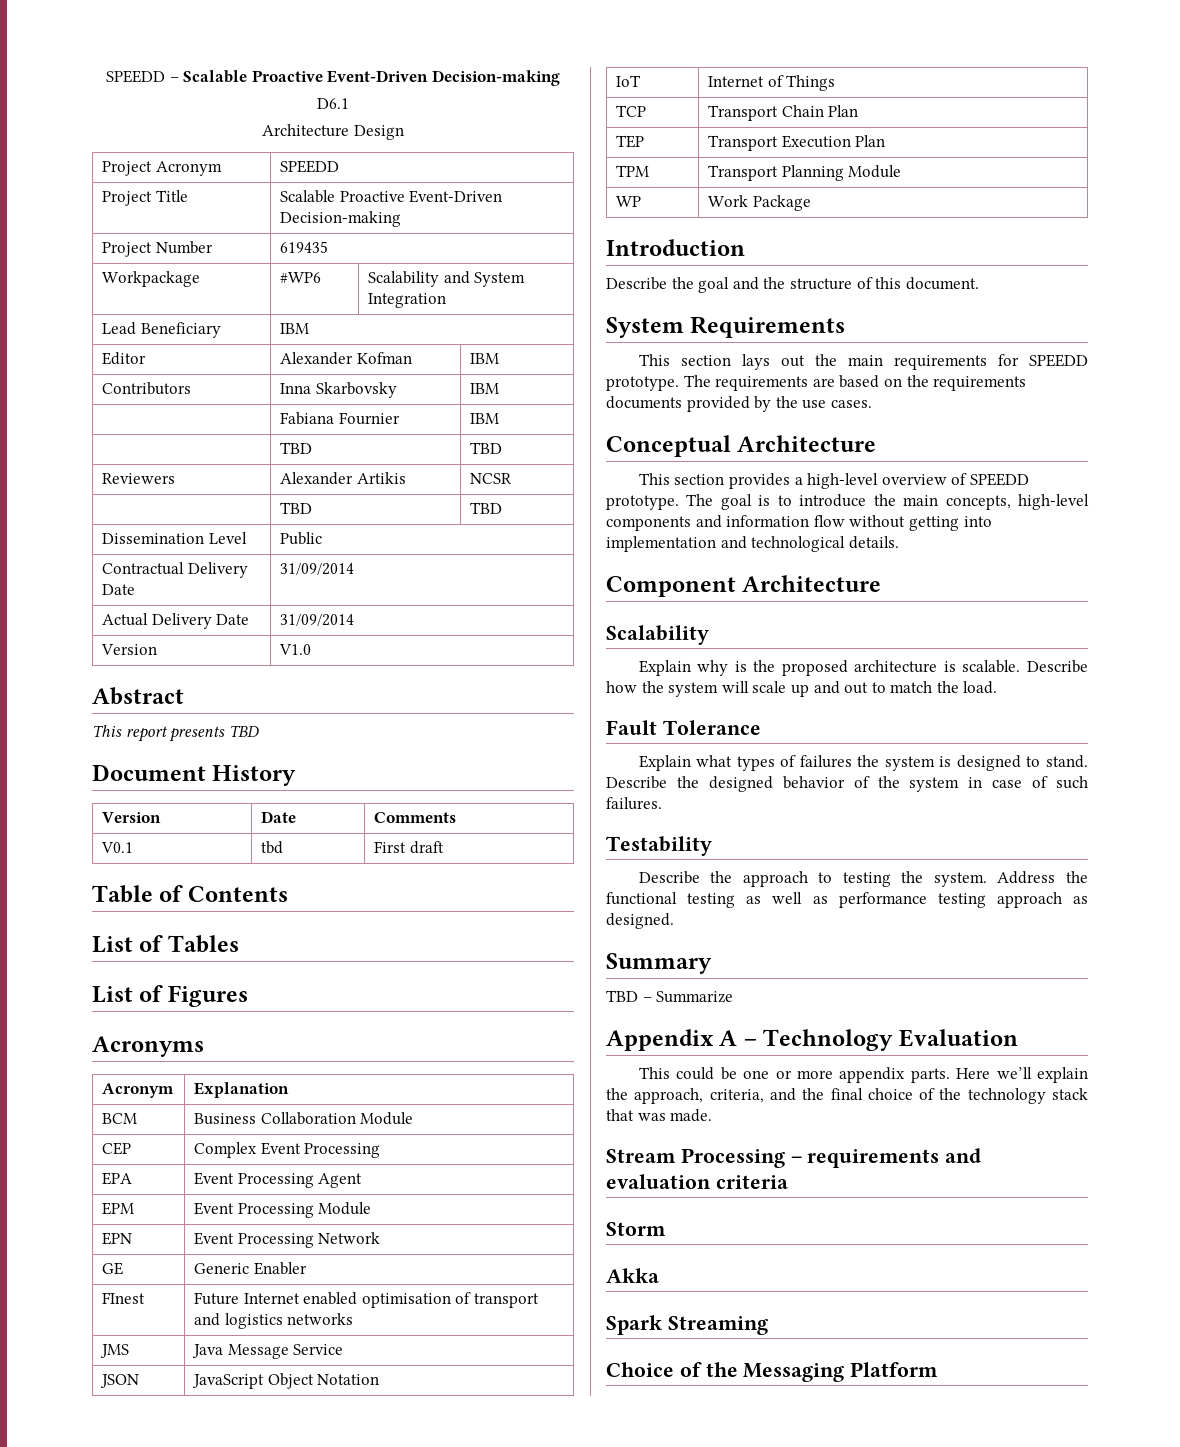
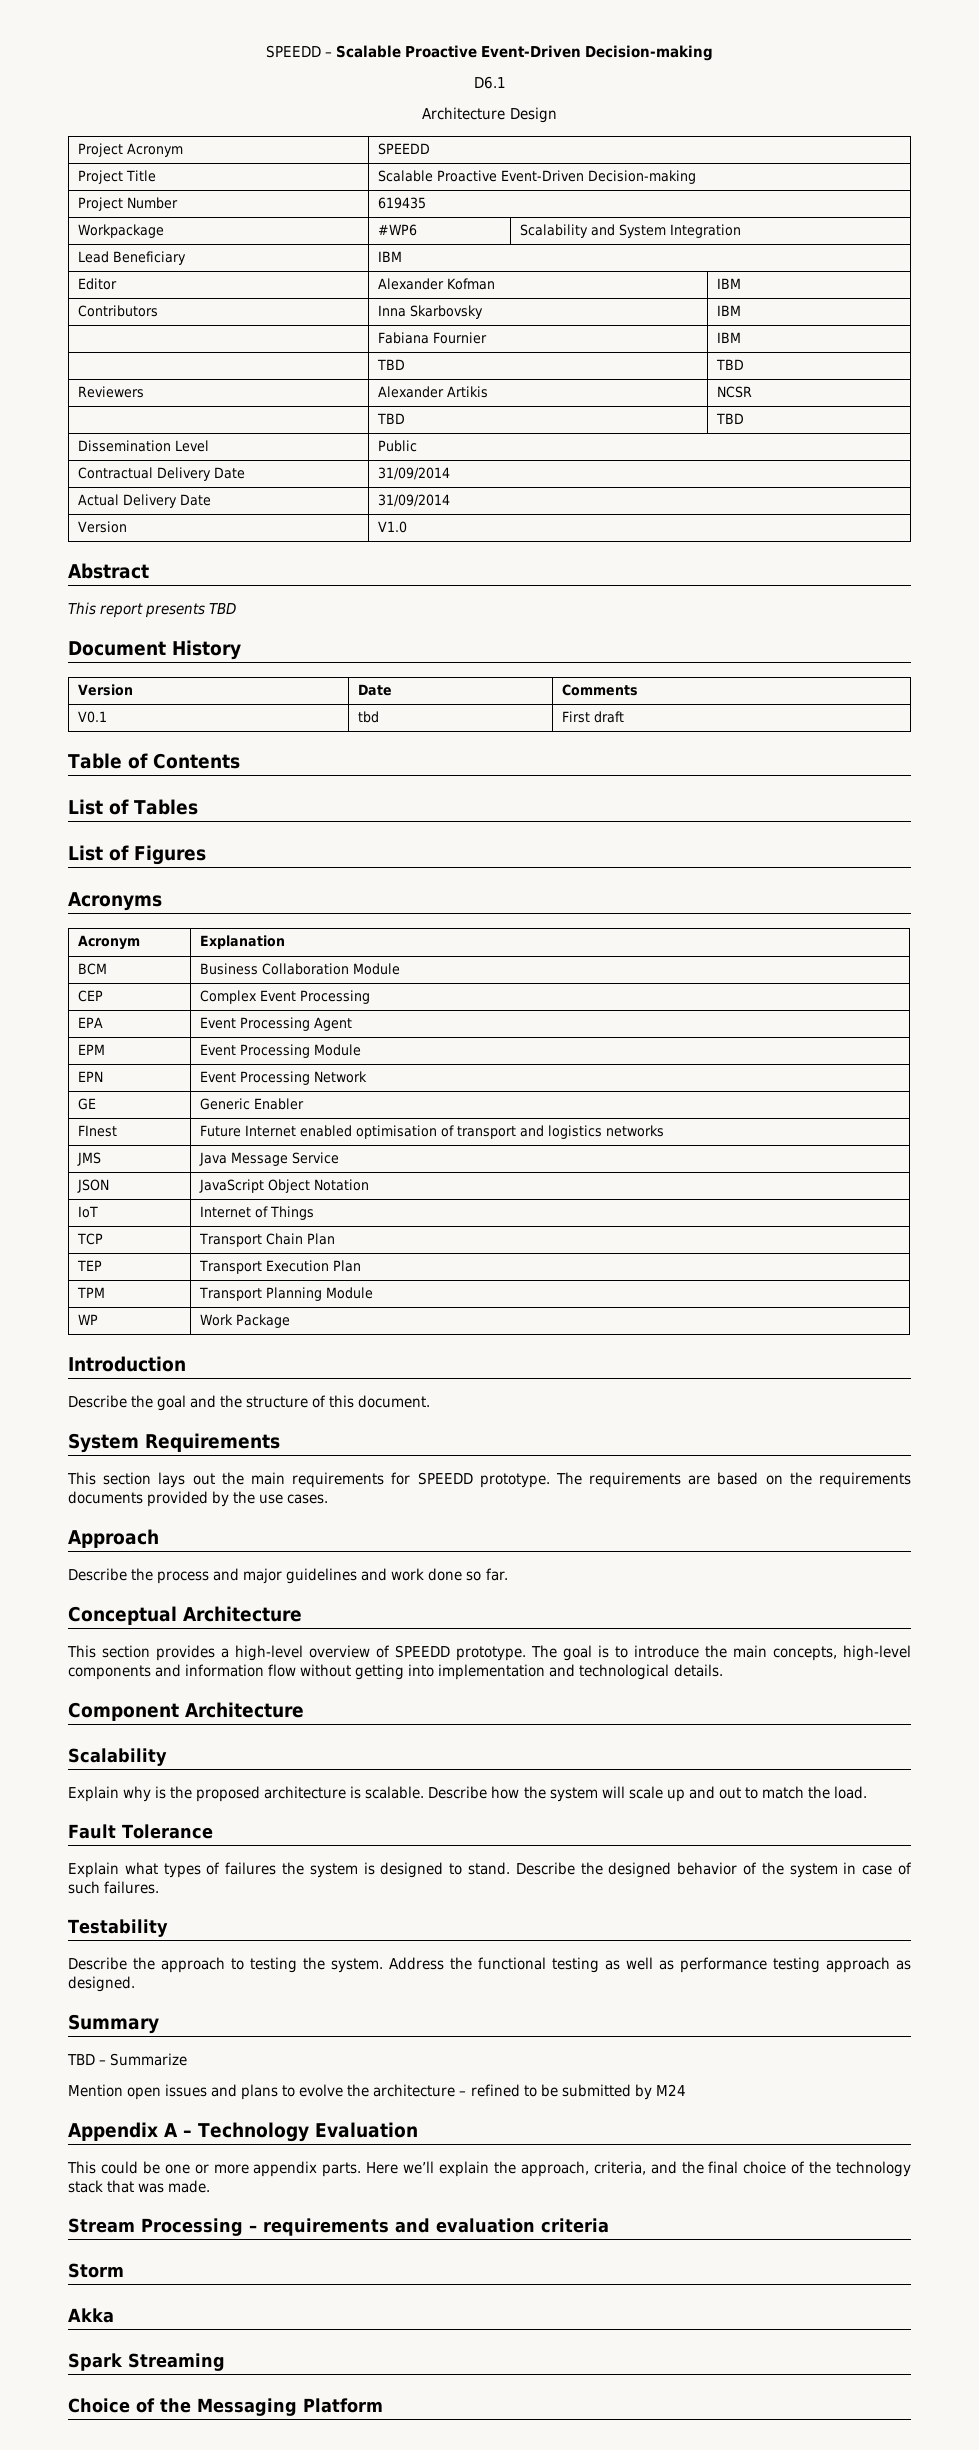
(872, 404) none -> [68,1529,159,1548] [68,1568,509,1584] // Approach // Describe the process and major guidelines and work done so far.
(734, 997) none -> [68,2084,686,2100] // Mention open issues and plans to evolve the architecture – refined to be submitted by M24

